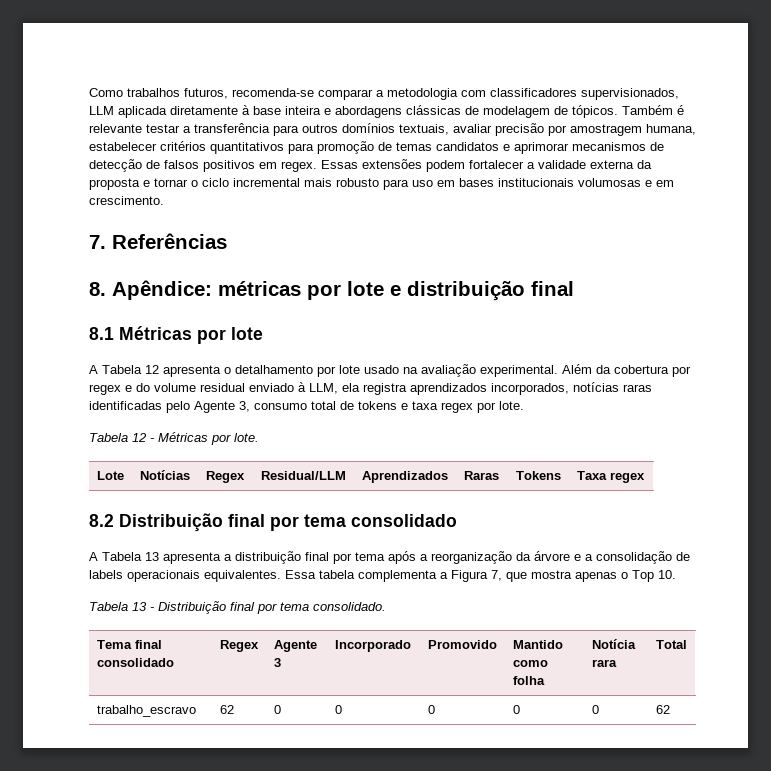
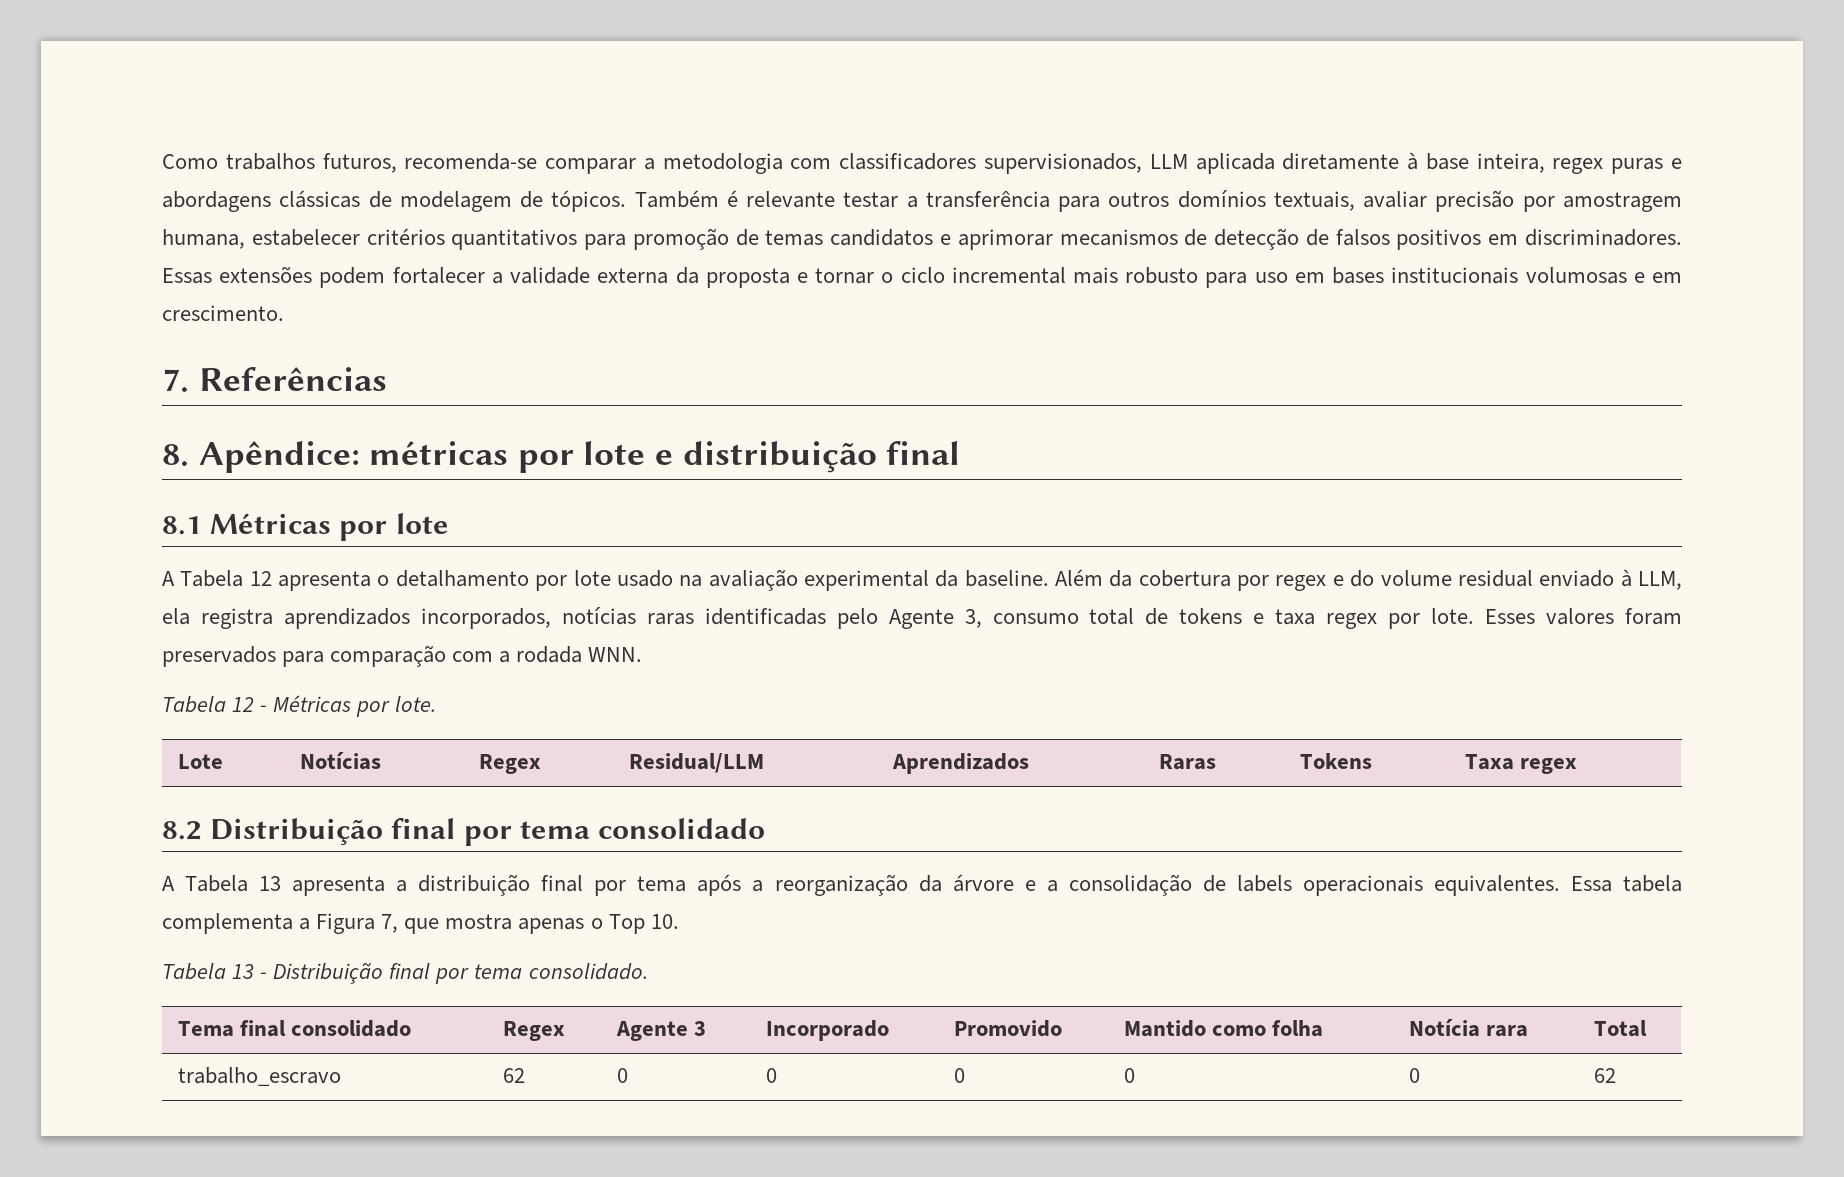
[285,106,321,115] inteira -> [1476,153,1664,174] inteira, regex puras
[281,161,317,172] regex. -> [1525,229,1683,246] discriminadores.
[480,365,558,377] experimental. -> [803,570,1049,591] experimental da baseline.
(524, 405) none -> [1485,608,1683,625] [162,645,643,667] Esses valores foram preservados para comparação com a rodada WNN.

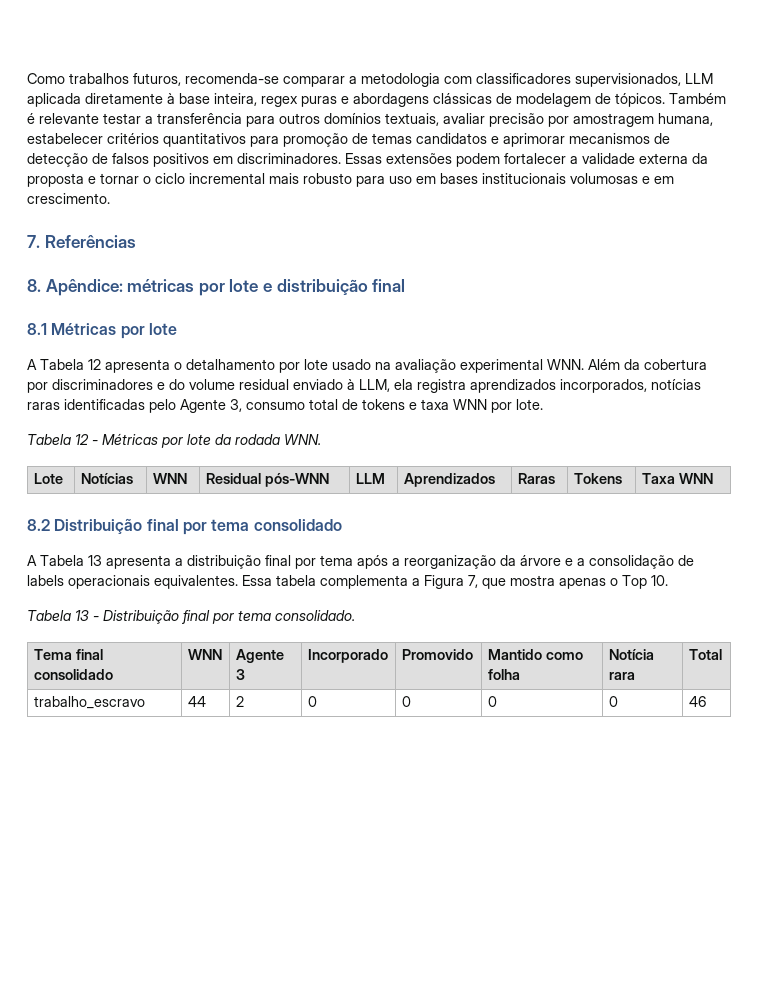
[935,570,1049,587] da baseline. -> [547,359,584,370] WNN.
[1275,575,1327,591] regex -> [52,379,153,390] discriminadores
[1326,608,1683,629] [162,645,643,667] regex por lote. Esses valores foram preservados para comparação com a rodada WNN. -> [453,399,543,413] WNN por lote.
[395,696,437,712] [177,754,223,769] [299,752,381,770] [478,754,541,774] [628,753,764,773] lote. // Lote | Notícias | Regex | Residual/LLM -> [187,434,321,445] [33,473,63,484] [80,473,133,484] [152,473,187,484] [205,473,329,487] [355,473,385,484] lote da rodada WNN. // Lote | Notícias | WNN | Residual pós-WNN | LLM
[1520,758,1578,774] regex -> [678,473,713,484] WNN
[502,1021,565,1041] Regex -> [187,649,222,660] WNN
[502,1068,525,1083] [616,1068,628,1083] [765,1068,777,1083] [953,1068,965,1083] [1123,1068,1135,1083] [1408,1068,1420,1083] [1593,1068,1616,1083] 62 | 0 | 0 | 0 | 0 | 0 | 62 -> [187,696,206,707] [235,696,244,707] [307,696,317,707] [401,696,411,707] [487,696,497,707] [608,696,618,707] [688,696,706,707] 44 | 2 | 0 | 0 | 0 | 0 | 46

